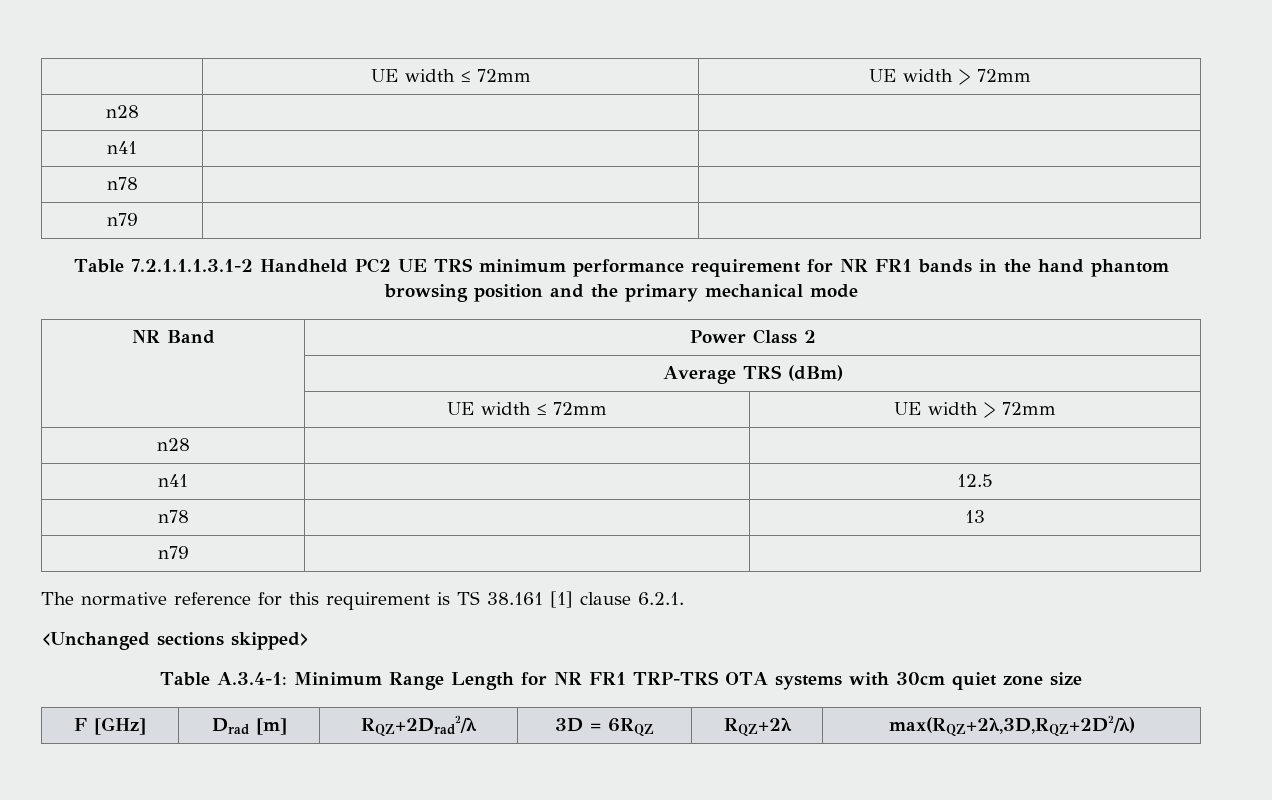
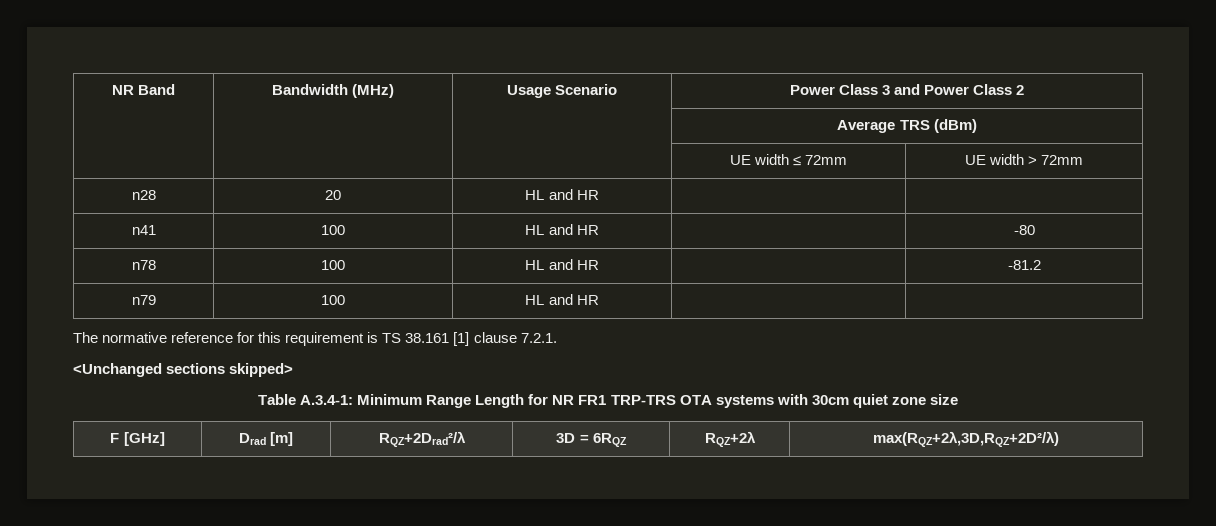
[370,69,531,82] [868,69,1031,85] [105,105,139,118] [107,141,137,154] [106,177,138,190] [106,213,138,226] [73,258,1169,277] [383,284,858,302] [131,330,215,344] [689,329,816,344] [662,365,843,384] [447,402,607,415] [894,402,1056,418] [156,438,190,451] [158,474,188,487] [957,474,993,487] [157,510,189,523] [965,510,985,523] [157,546,189,559] | UE width ≤ 72mm | UE width > 72mm // n28 | | // n41 | | // n78 | | // n79 | | // Table 7.2.1.1.1.3.1-2 Handheld PC2 UE TRS minimum performance requirement for NR FR1 bands in the hand phantom browsing position and the primary mechanical mode // NR Band | Power Class 2 // | Average TRS (dBm) // | UE width ≤ 72mm | UE width > 72mm // n28 | | // n41 | | 12.5 // n78 | | 13 // n79 -> [111,84,176,95] [271,84,395,98] [506,84,618,98] [789,84,1025,95] [837,119,977,133] [729,154,848,166] [964,154,1084,165] [131,190,156,200] [325,190,341,200] [525,189,599,200] [131,225,156,235] [321,225,345,235] [525,224,599,235] [1013,225,1035,235] [131,260,156,270] [321,260,345,270] [525,259,599,270] [1007,260,1041,270] [131,295,156,305] [321,295,345,305] [525,294,599,305] NR Band | Bandwidth (MHz) | Usage Scenario | Power Class 3 and Power Class 2 // | | | Average TRS (dBm) // | | | UE width ≤ 72mm | UE width > 72mm // n28 | 20 | HL and HR | | // n41 | 100 | HL and HR | | -80 // n78 | 100 | HL and HR | | -81.2 // n79 | 100 | HL and HR
[638,592,684,605] 6.2.1. -> [520,333,557,343] 7.2.1.

